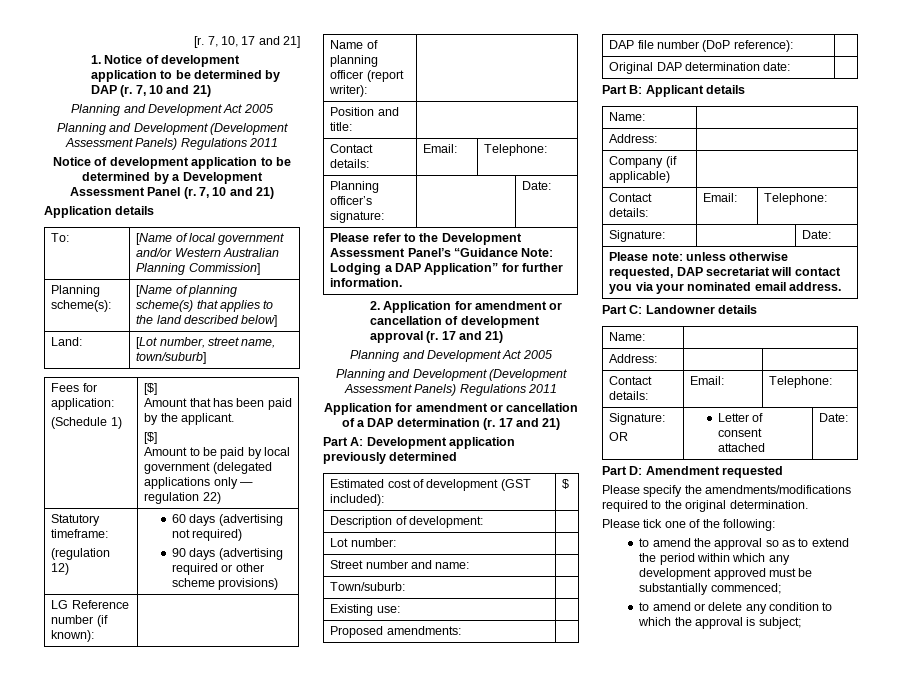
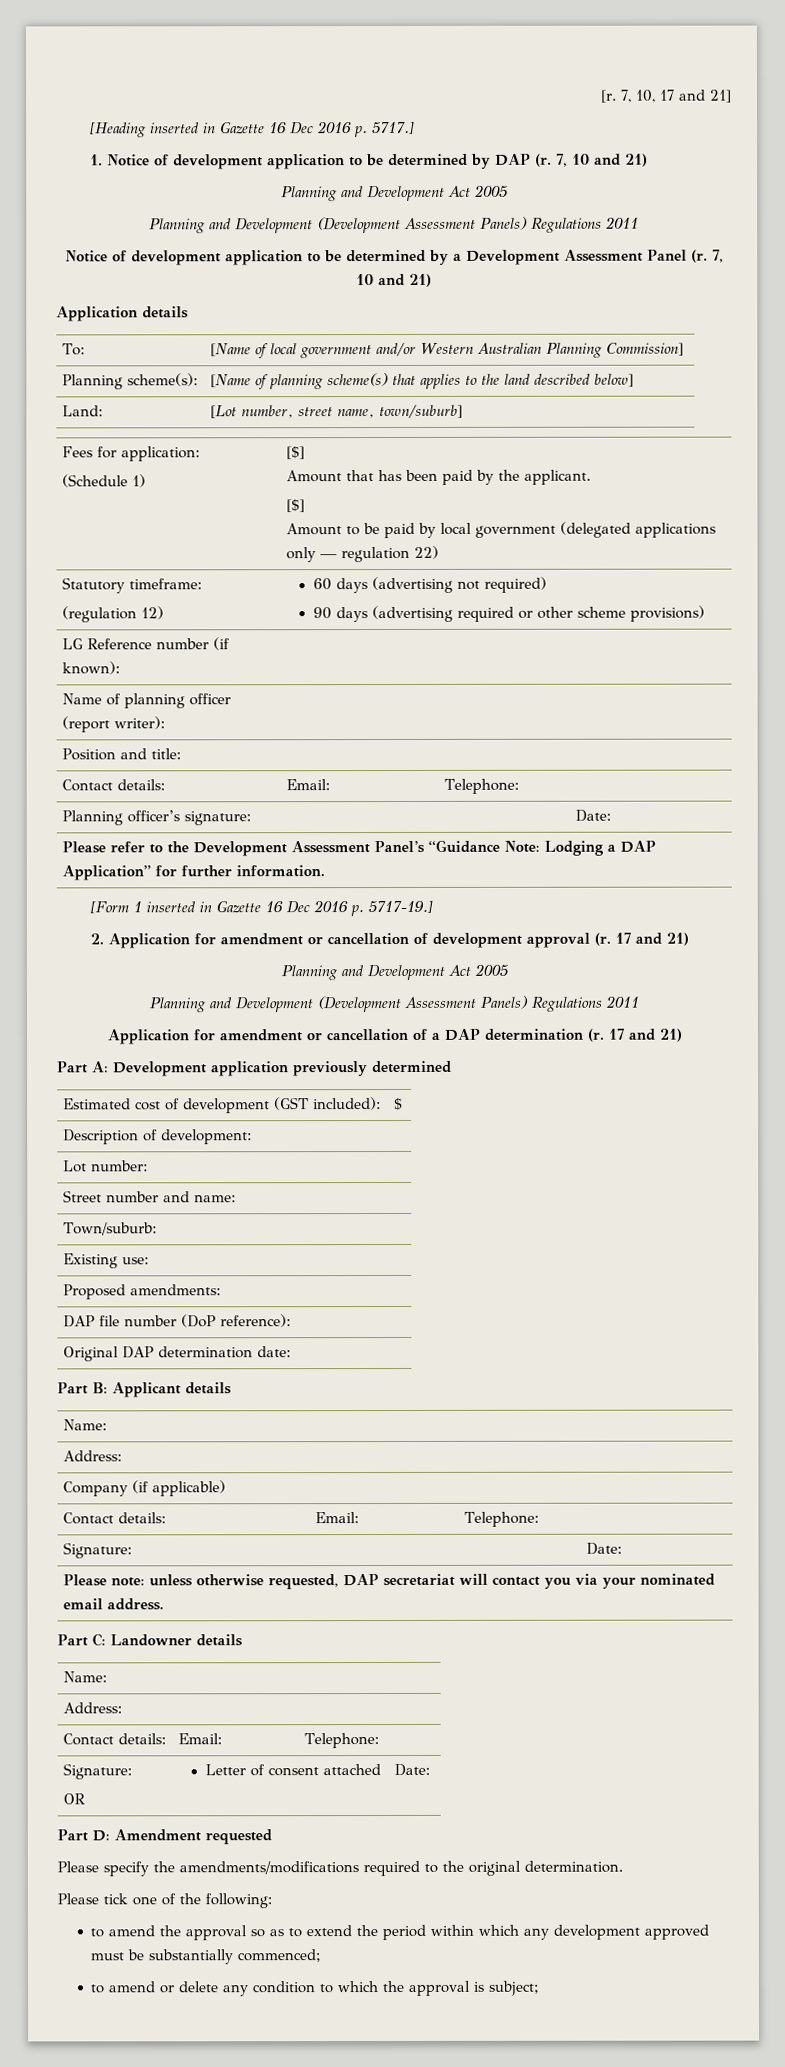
(300, 42) none -> [89,121,415,138] // [Heading inserted in Gazette 16 Dec 2016 p. 5717.]
(403, 282) none -> [89,900,433,917] // [Form 1 inserted in Gazette 16 Dec 2016 p. 5717-19.]

